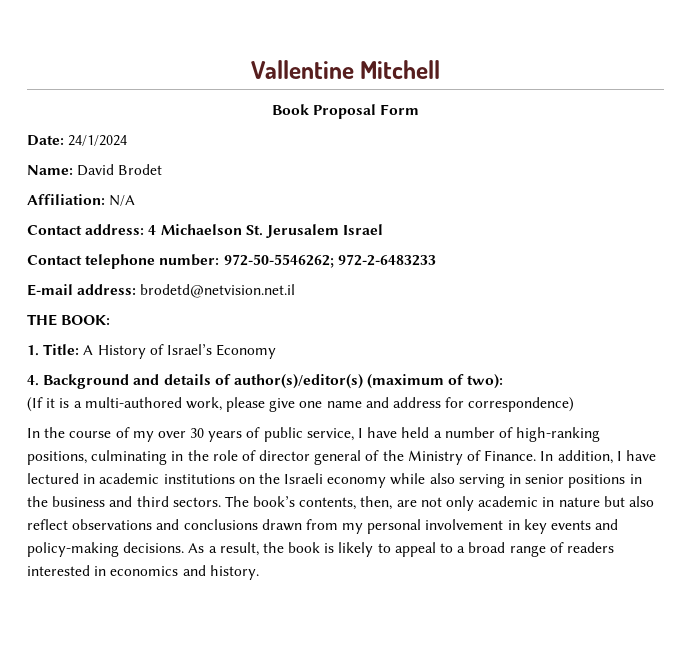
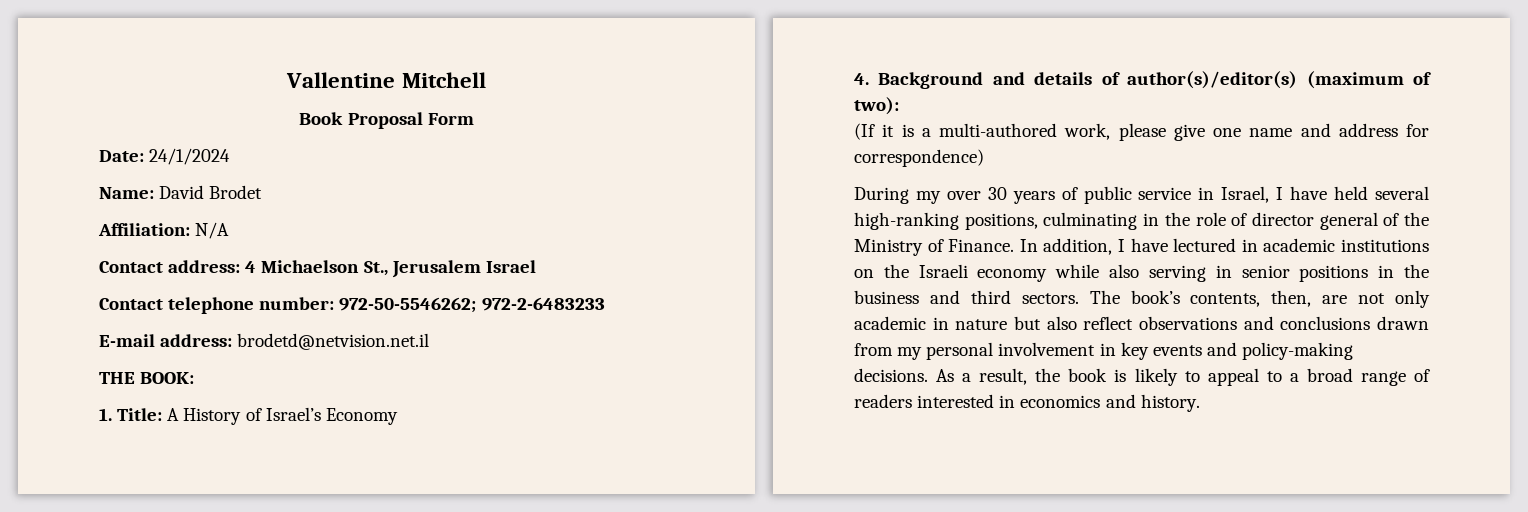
[245,225,263,236] St. -> [363,261,388,276] St.,
[27,427,130,438] In the course of -> [854,187,909,204] During
[306,427,513,441] service, I have held a number of -> [1138,186,1429,203] service in Israel, I have held several

